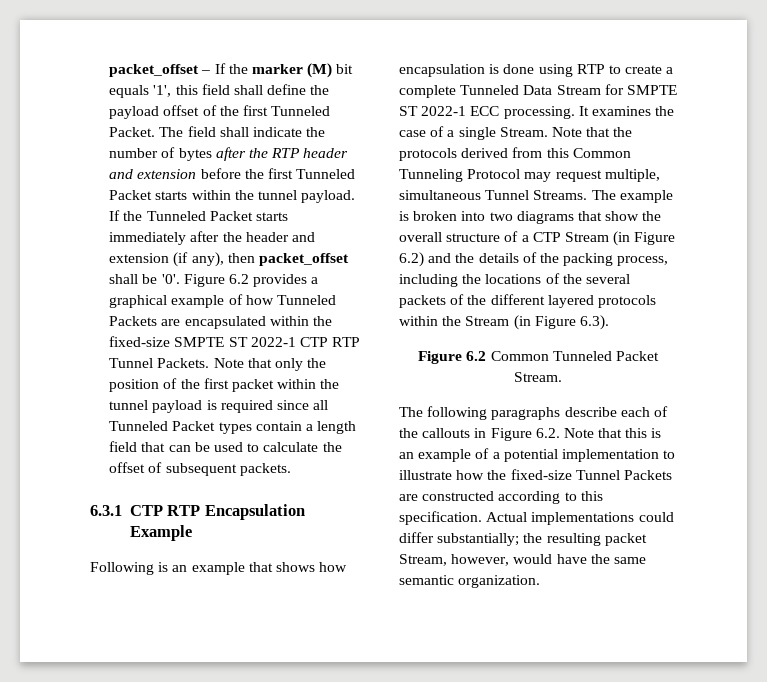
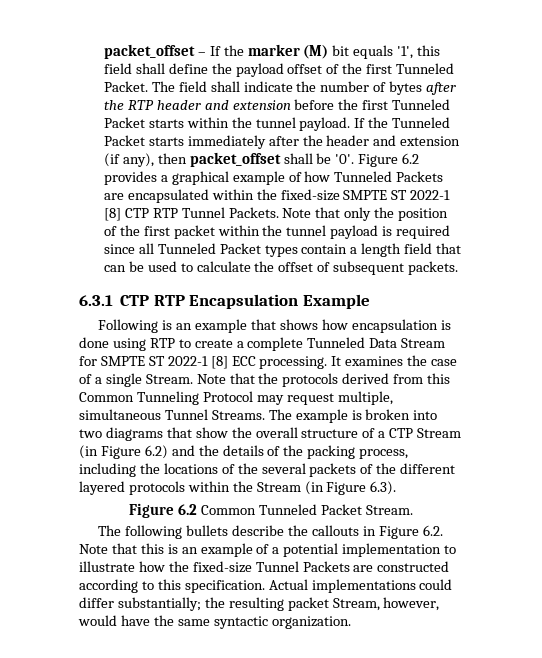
(296, 342) none -> [103,208,121,221] [8]
(467, 111) none -> [210,356,228,369] [8]
[491,406,668,420] paragraphs describe each of -> [186,525,284,536] bullets describe
[399,575,454,585] semantic -> [213,616,268,629] syntactic

